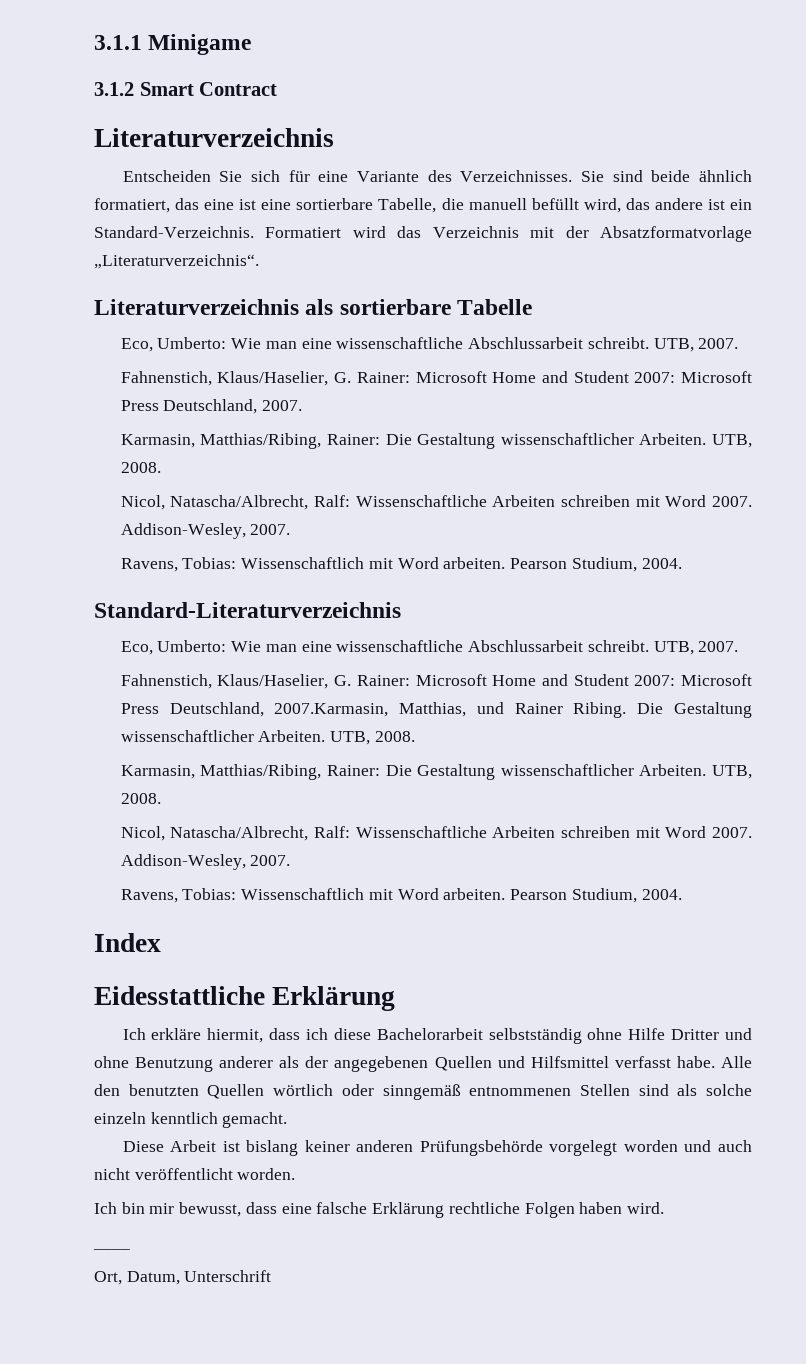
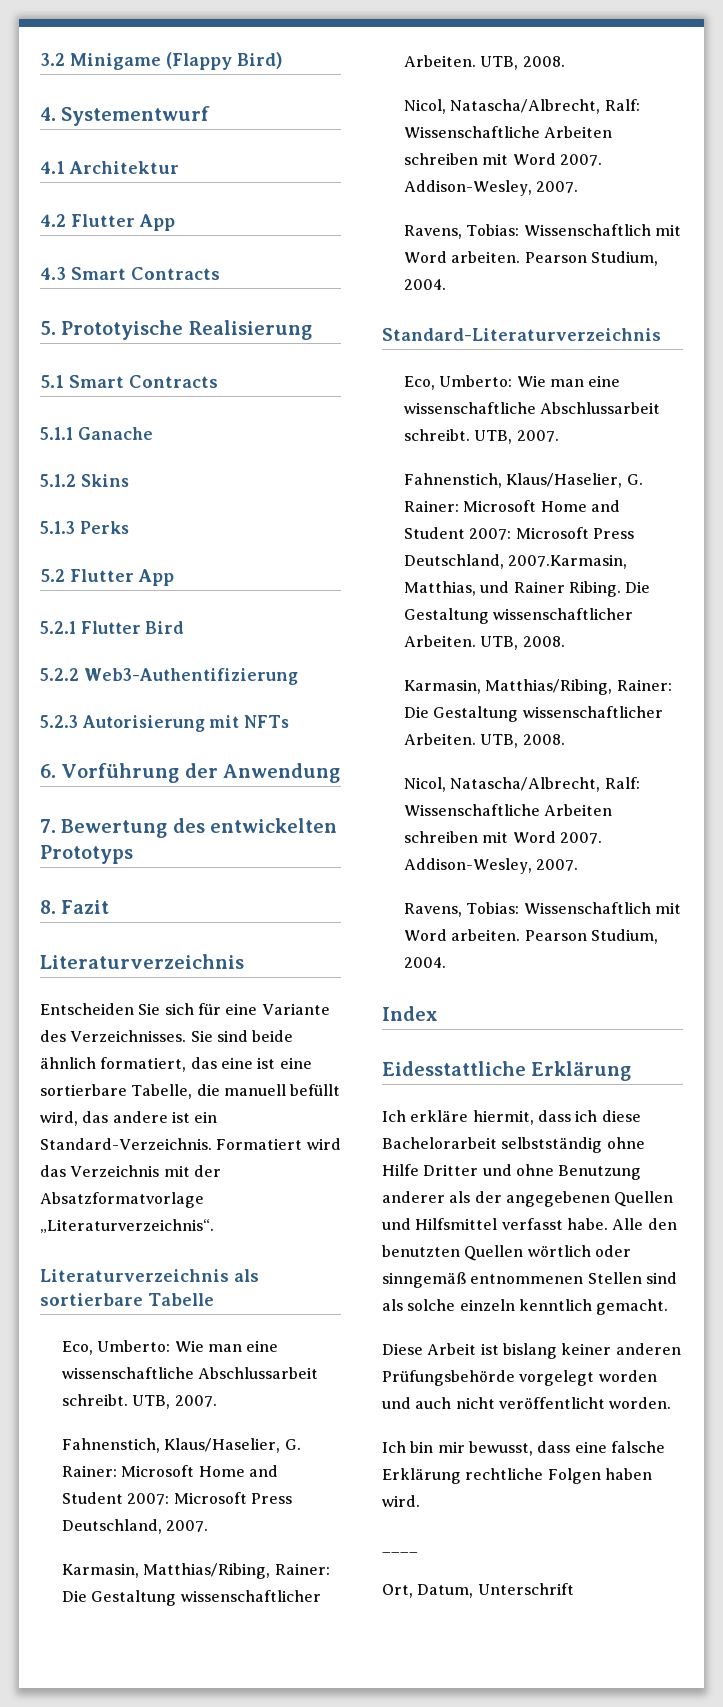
[94,35,142,50] 3.1.1 -> [40,53,65,66] 3.2
[94,82,278,96] // 3.1.2 Smart Contract -> [166,52,283,70] [40,106,211,126] [40,161,179,174] [40,214,175,231] [40,267,220,280] [40,320,312,340] [40,375,218,388] [40,427,153,440] [40,474,129,487] [40,521,129,534] [40,569,174,586] [40,621,185,634] [40,668,298,685] [40,715,290,732] [40,763,341,783] [40,818,338,838] [40,845,133,864] [40,900,110,914] (Flappy Bird) // 4. Systementwurf // 4.1 Architektur // 4.2 Flutter App // 4.3 Smart Contracts // 5. Prototyische Realisierung // 5.1 Smart Contracts // 5.1.1 Ganache // 5.1.2 Skins // 5.1.3 Perks // 5.2 Flutter App // 5.2.1 Flutter Bird // 5.2.2 Web3-Authentifizierung // 5.2.3 Autorisierung mit NFTs // 6. Vorführung der Anwendung // 7. Bewertung des entwickelten Prototyps // 8. Fazit

